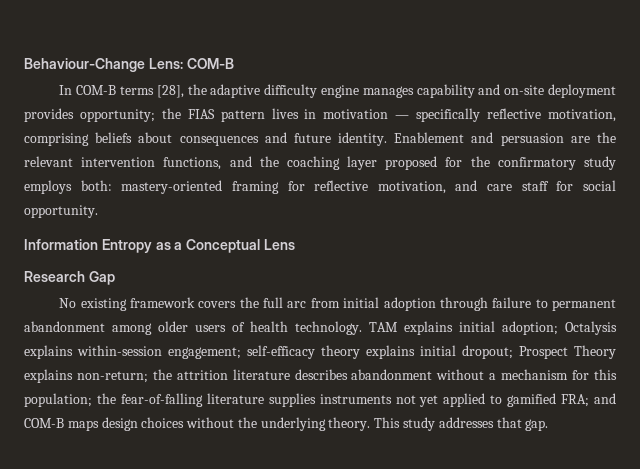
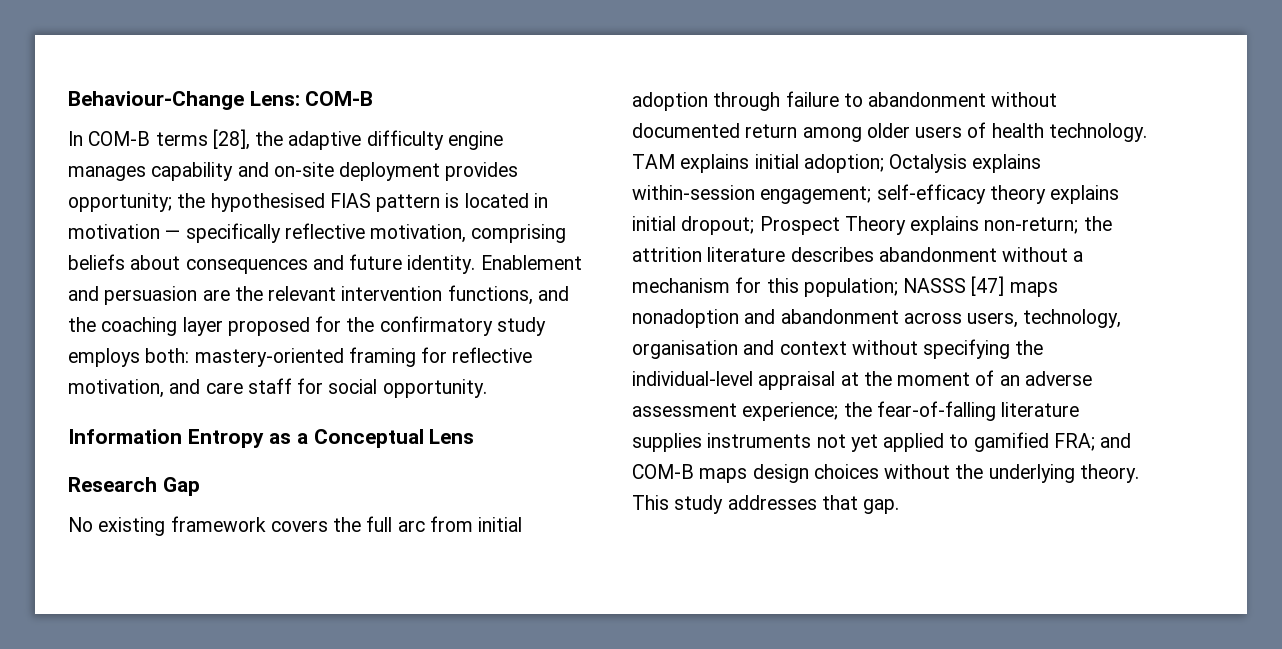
(181, 113) none -> [210,193,325,212] hypothesised
[271,108,299,119] lives -> [445,193,529,208] is located
[552,299,617,311] [24,321,105,332] permanent abandonment -> [868,92,1058,107] [632,123,798,138] abandonment without documented return
(92, 400) none -> [903,276,1058,297] [632,309,1122,328] [632,339,1044,359] [632,370,1092,390] [632,402,839,421] NASSS [47] maps nonadoption and abandonment across users, technology, organisation and context without specifying the individual-level appraisal at the moment of an adverse assessment experience;

